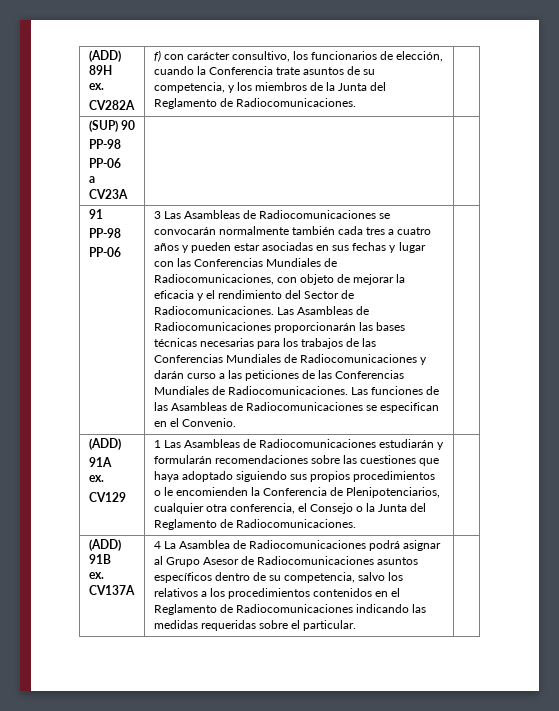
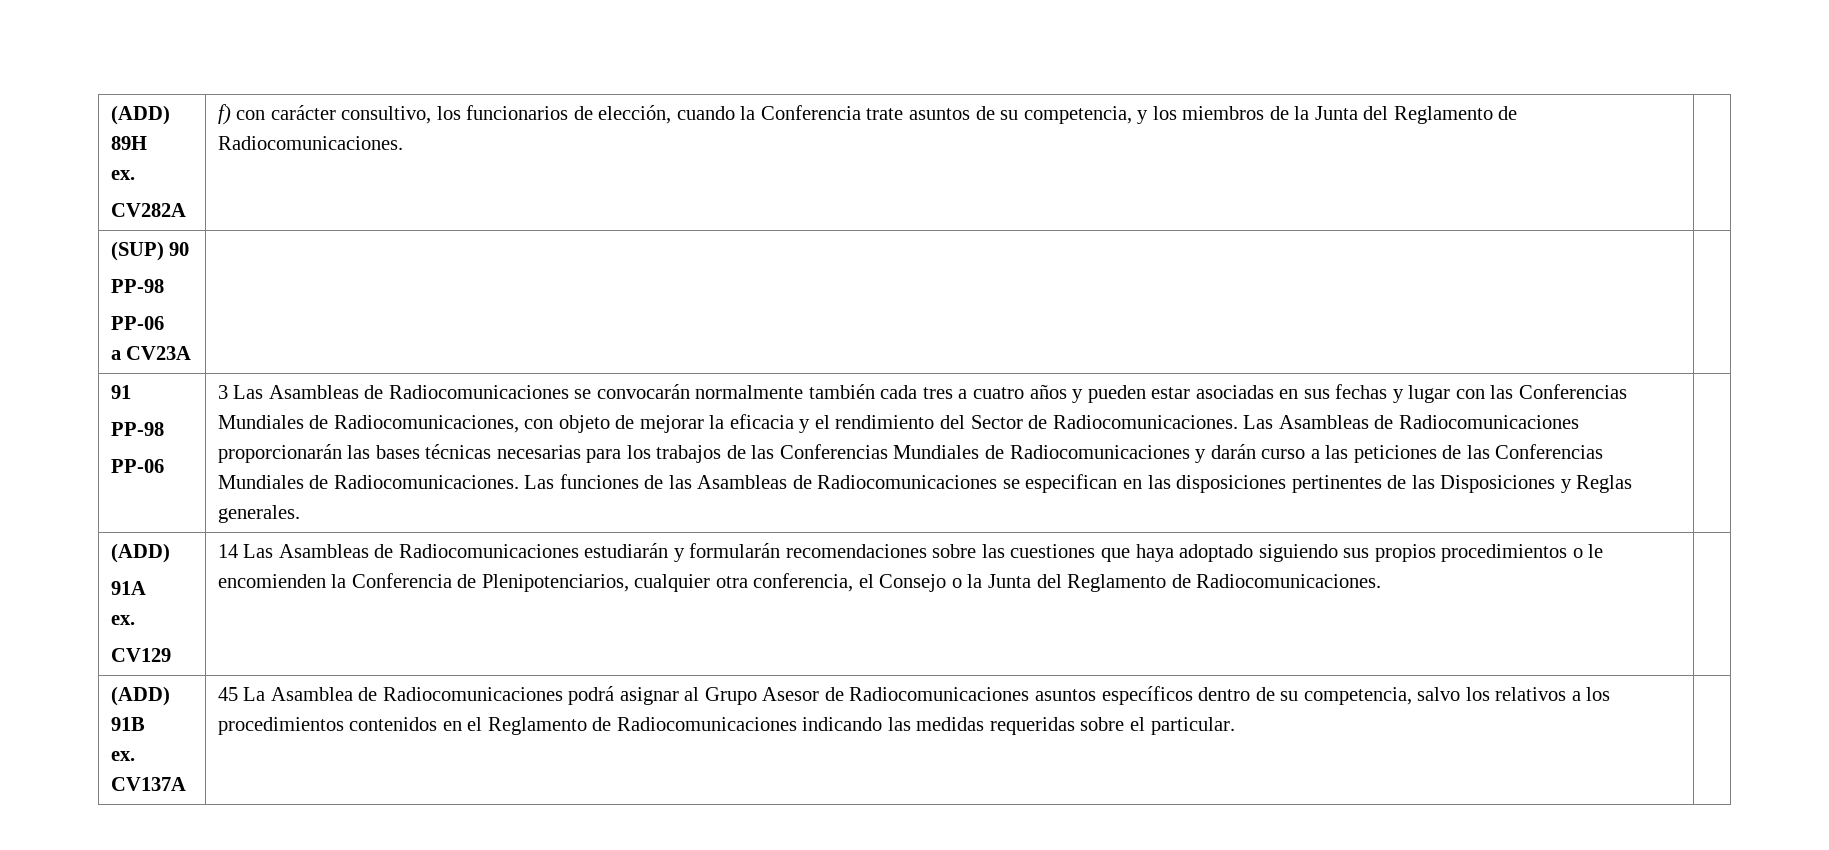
[169,418,236,427] el Convenio. -> [1147,475,1633,493] [217,505,300,523] las disposiciones pertinentes de las Disposiciones y Reglas generales.
[153,440,161,448] 1 -> [217,544,238,558] 14
[153,541,161,549] 4 -> [217,687,238,701] 45

